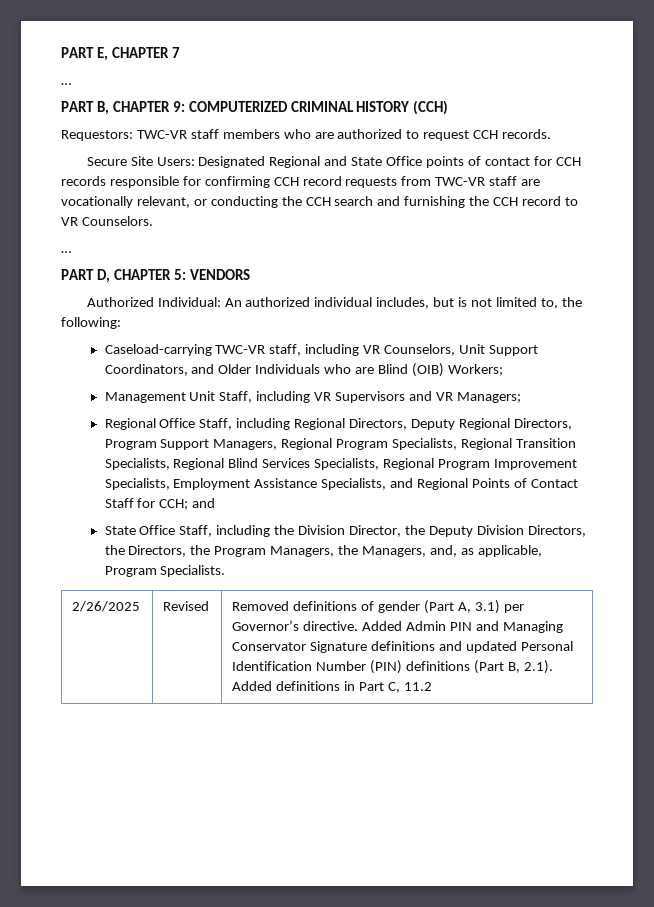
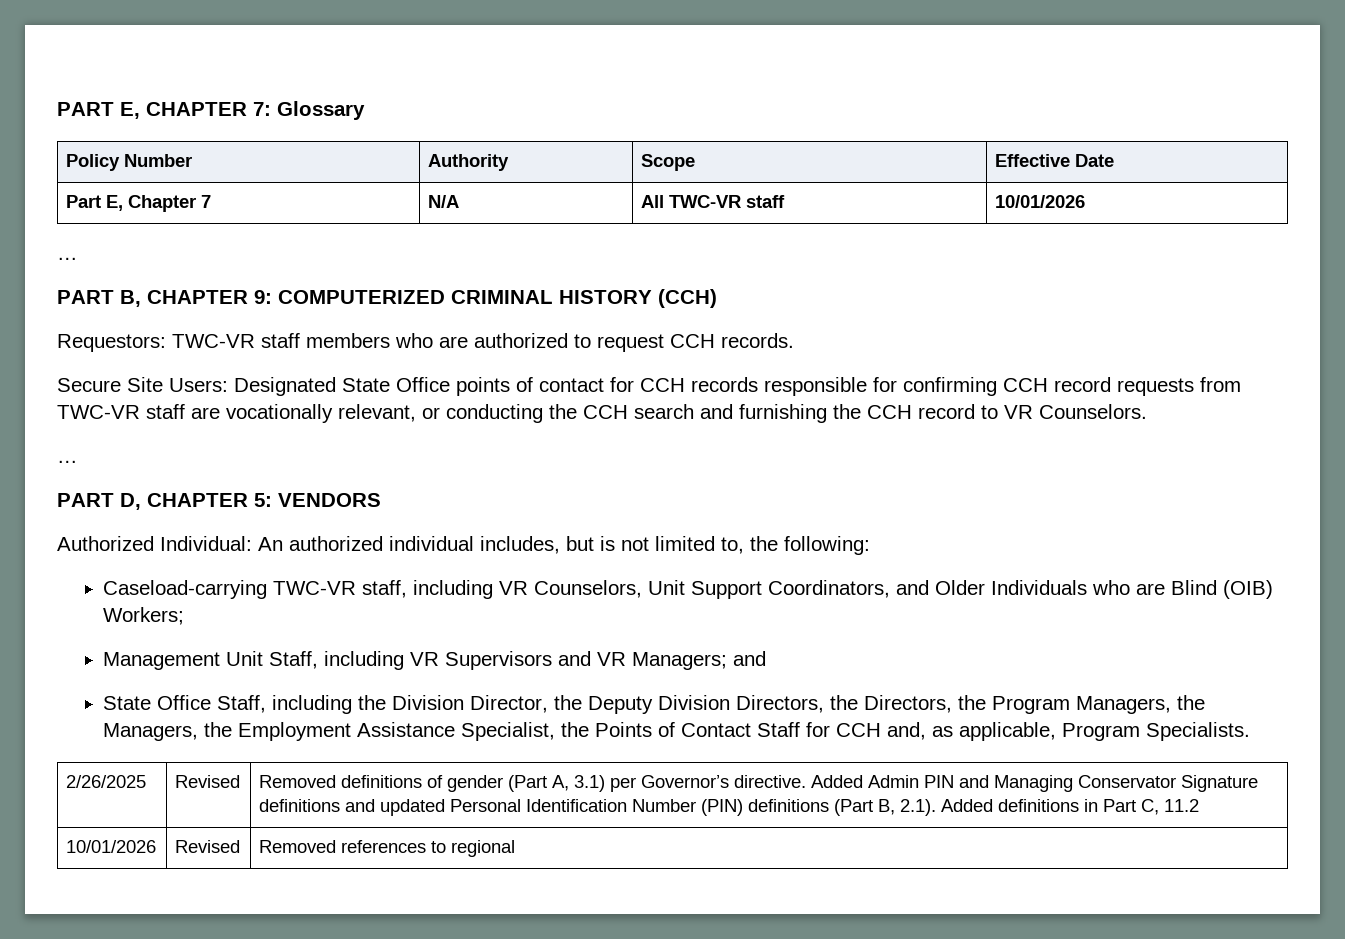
[171,47,180,58] 7 -> [253,101,365,120] [66,154,193,171] [428,154,510,171] [641,154,696,171] [995,154,1115,167] [66,195,212,212] [428,195,460,208] [641,195,786,208] [995,195,1086,208] 7: Glossary // Policy Number | Authority | Scope | Effective Date // Part E, Chapter 7 | N/A | All TWC-VR staff | 10/01/2026
[269,156,348,168] Regional and -> (336, 386) none
[104,418,572,430] [104,438,576,450] [104,458,577,470] [104,478,578,490] [104,498,189,510] // Regional Office Staff, including Regional Directors, Deputy Regional Directors, Program Support Managers, Regional Program Specialists, Regional Transition Specialists, Regional Blind Services Specialists, Regional Program Improvement Specialists, Employment Assistance Specialists, and Regional Points of Contact Staff for CCH; -> (728, 661) none
(426, 551) none -> [204,722,882,741] the Employment Assistance Specialist, the Points of Contact Staff for CCH
(432, 686) none -> [66,840,157,853] [175,840,241,853] [259,840,516,857] // 10/01/2026 | Revised | Removed references to regional

